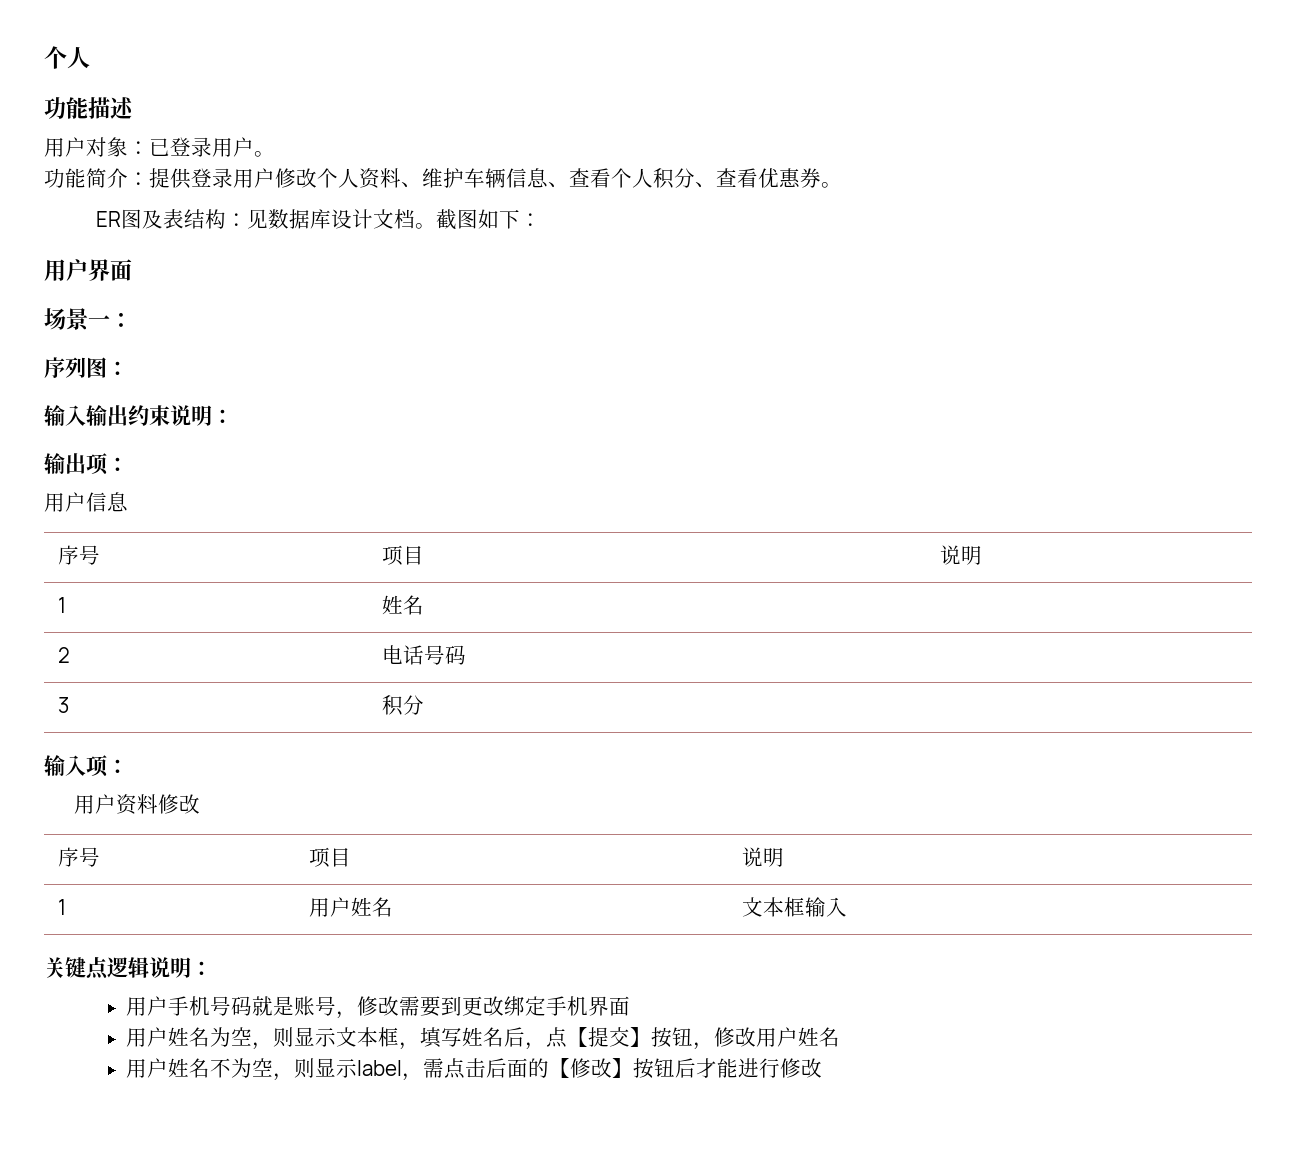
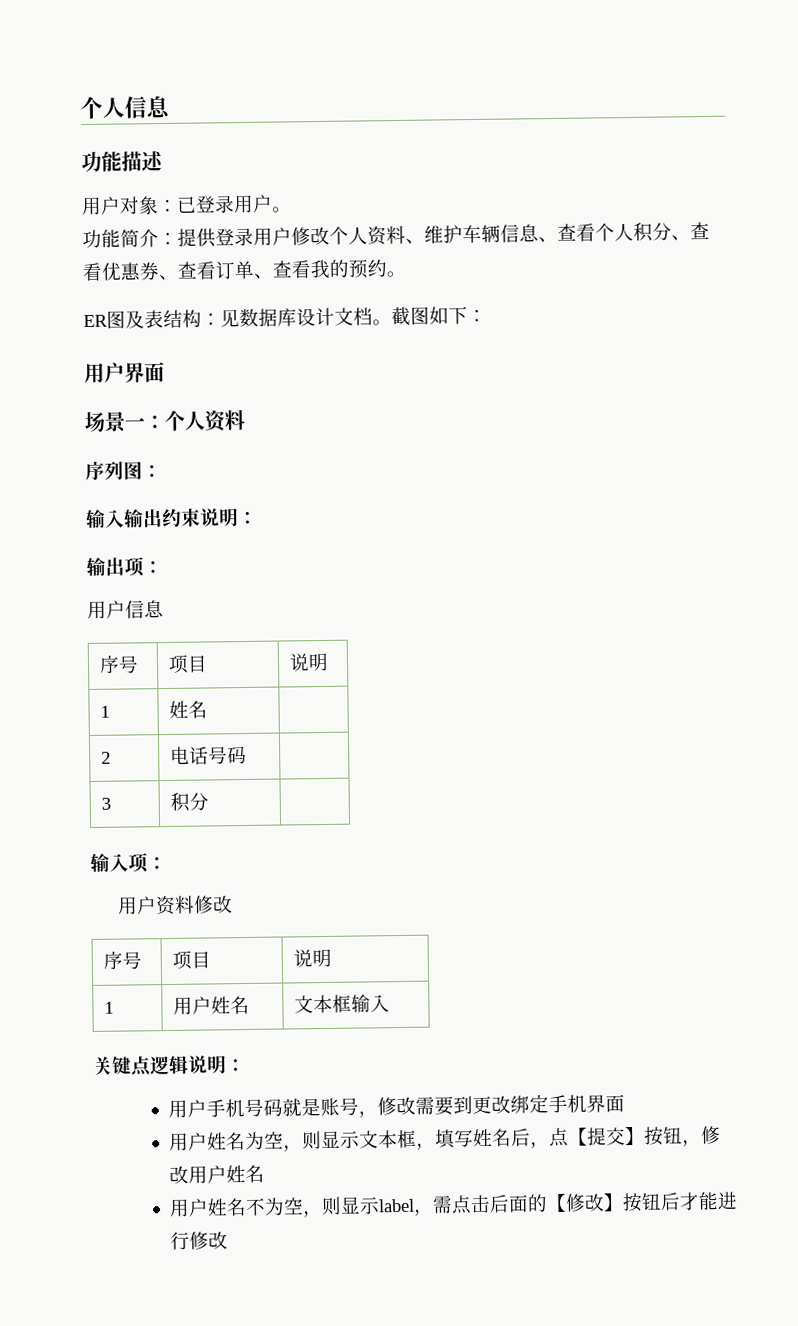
[44,46,90,69] 个人 -> [80,95,170,120] 个人信息
(821, 178) none -> [158,259,388,281] 、查看订单、查看我的预约
(132, 320) none -> [164,409,245,433] 个人资料

